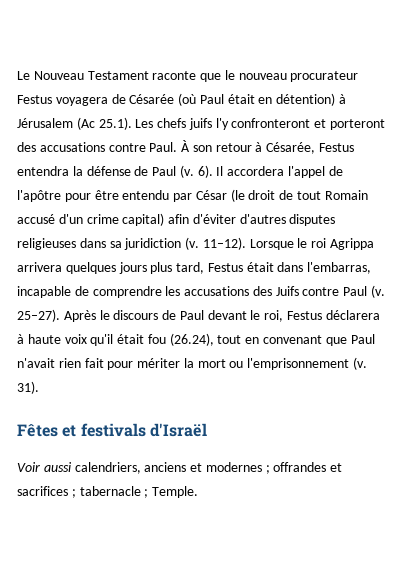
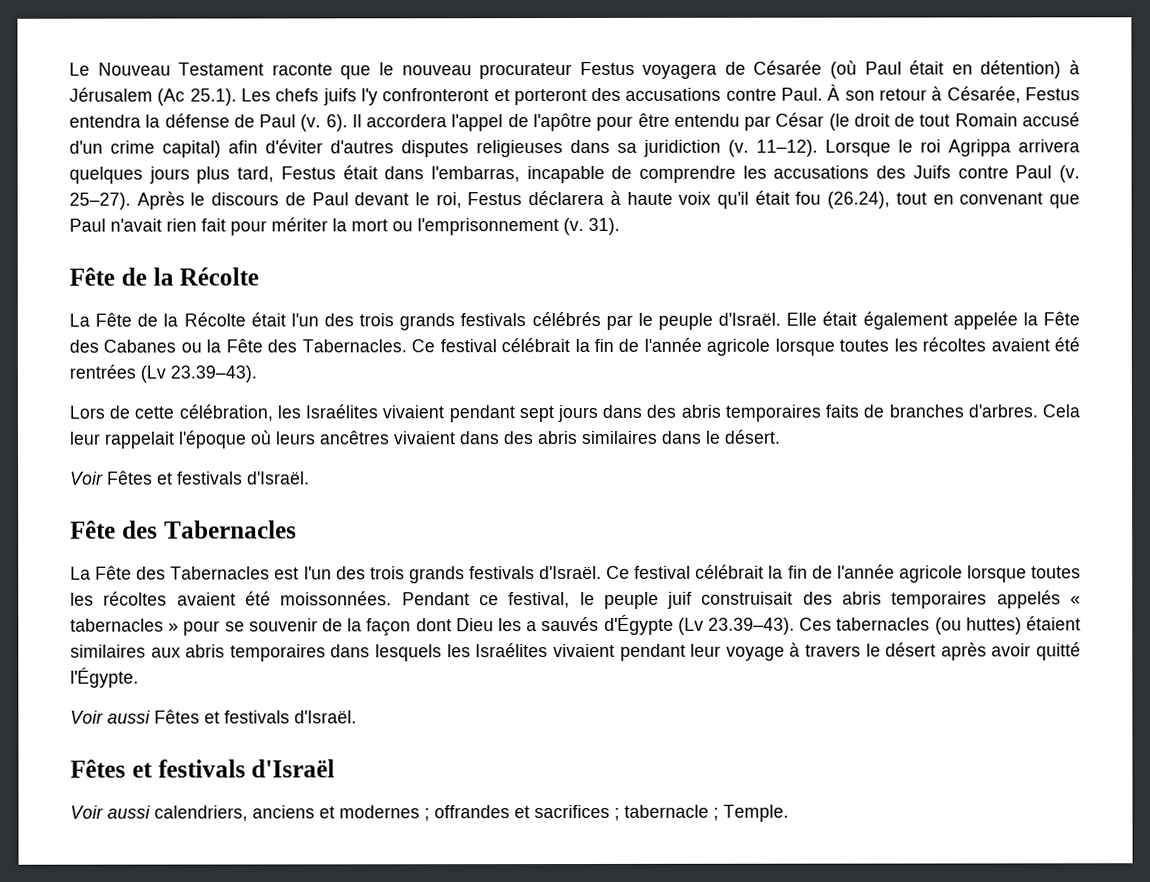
(39, 387) none -> [69,267,260,286] [69,311,1080,331] [69,337,1081,356] [69,364,257,383] [69,404,1080,423] [69,429,781,449] [70,470,310,485] [70,520,297,539] [70,564,1082,584] [70,590,1081,609] [70,614,1082,637] [70,642,1081,662] [70,667,139,688] [70,709,357,724] // Fête de la Récolte // La Fête de la Récolte était l'un des trois grands festivals célébrés par le peuple d'Israël. Elle était également appelée la Fête des Cabanes ou la Fête des Tabernacles. Ce festival célébrait la fin de l'année agricole lorsque toutes les récoltes avaient été rentrées (Lv 23.39–43). // Lors de cette célébration, les Israélites vivaient pendant sept jours dans des abris temporaires faits de branches d'arbres. Cela leur rappelait l'époque où leurs ancêtres vivaient dans des abris similaires dans le désert. // Voir Fêtes et festivals d'Israël. // Fête des Tabernacles // La Fête des Tabernacles est l'un des trois grands festivals d'Israël. Ce festival célébrait la fin de l'année agricole lorsque toutes les récoltes avaient été moissonnées. Pendant ce festival, le peuple juif construisait des abris temporaires appelés « tabernacles » pour se souvenir de la façon dont Dieu les a sauvés d'Égypte (Lv 23.39–43). Ces tabernacles (ou huttes) étaient similaires aux abris temporaires dans lesquels les Israélites vivaient pendant leur voyage à travers le désert après avoir quitté l'Égypte. // Voir aussi Fêtes et festivals d'Israël.

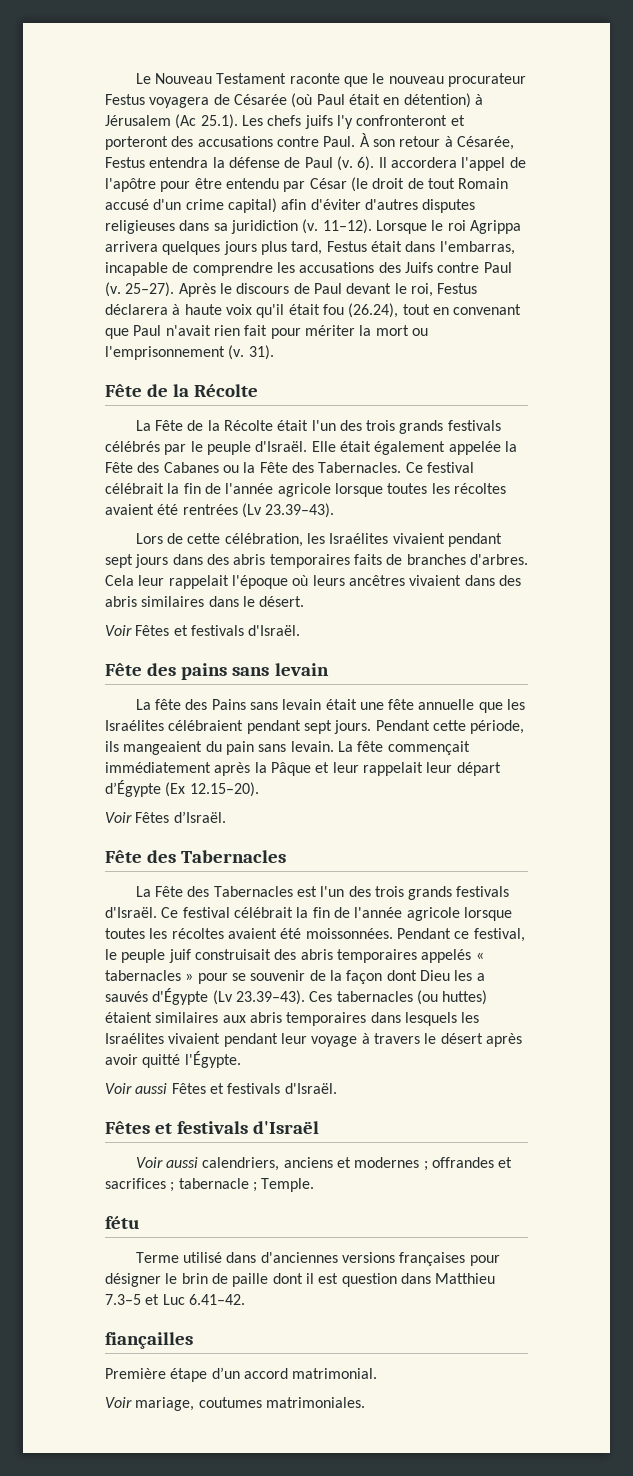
(310, 478) none -> [105,663,329,680] [135,699,526,713] [105,720,525,734] [105,741,470,755] [105,762,501,776] [105,780,259,797] [105,811,226,823] // Fête des pains sans levain // La fête des Pains sans levain était une fête annuelle que les Israélites célébraient pendant sept jours. Pendant cette période, ils mangeaient du pain sans levain. La fête commençait immédiatement après la Pâque et leur rappelait leur départ d’Égypte (Ex 12.15–20). // Voir Fêtes d’Israël.
(789, 813) none -> [105,1216,140,1229] [135,1252,500,1266] [105,1273,496,1287] [105,1294,245,1305] [105,1332,193,1349] [105,1367,378,1382] [105,1397,365,1411] // fétu // Terme utilisé dans d'anciennes versions françaises pour désigner le brin de paille dont il est question dans Matthieu 7.3–5 et Luc 6.41–42. // fiançailles // Première étape d’un accord matrimonial. // Voir mariage, coutumes matrimoniales.

